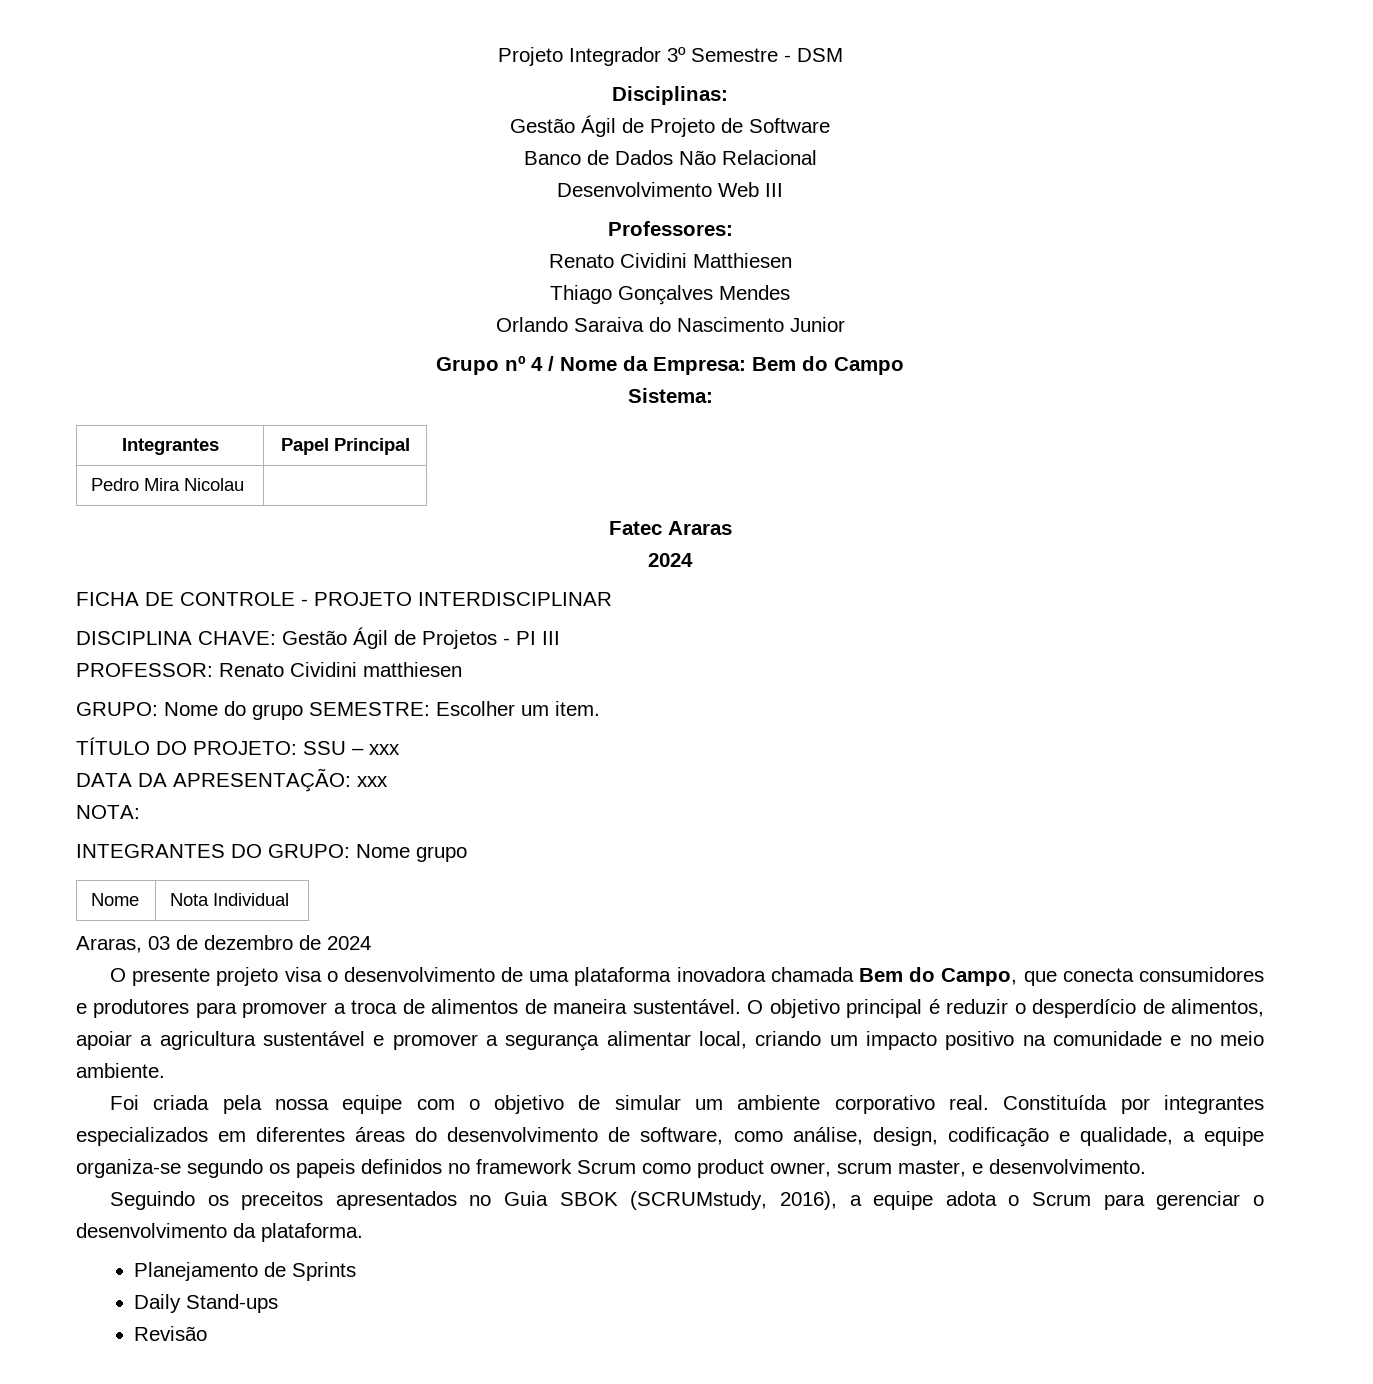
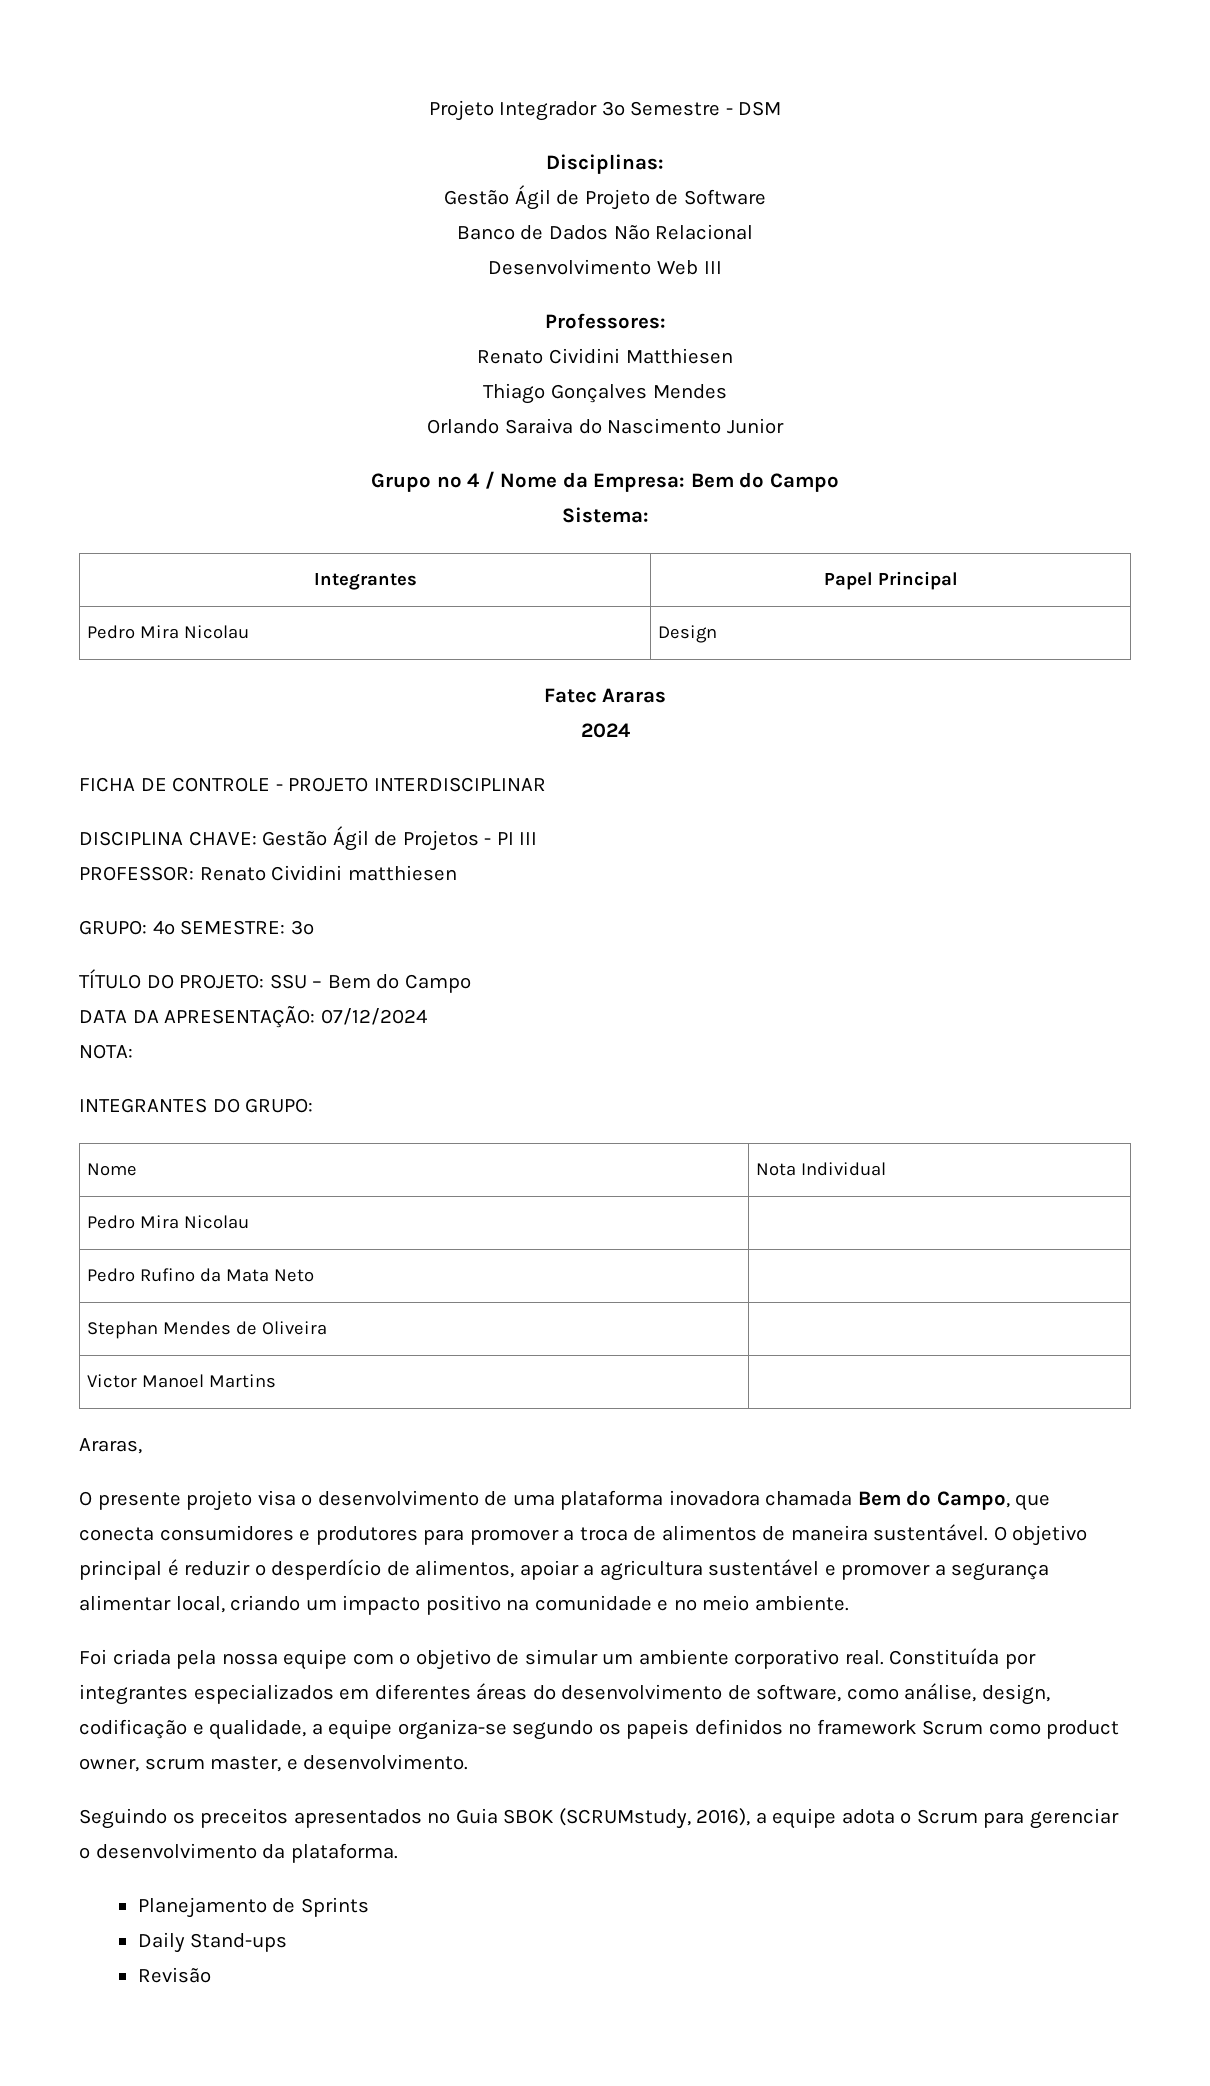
(245, 484) none -> [658,625,718,643] Design
[164,701,600,720] Nome do grupo SEMESTRE: Escolher um item. -> [152,920,314,935] 4º SEMESTRE: 3º
[369,744,400,755] xxx -> [327,974,471,993] Bem do Campo
[357,776,388,787] xxx -> [320,1008,427,1025] 07/12/2024
[356,844,467,862] Nome grupo -> (314, 1105) none
[76,935,371,953] // Araras, 03 de dezembro de 2024 -> [87,1215,250,1229] [87,1268,315,1282] [87,1321,328,1339] [87,1374,277,1388] [79,1438,142,1454] // Pedro Mira Nicolau | // Pedro Rufino da Mata Neto | // Stephan Mendes de Oliveira | // Victor Manoel Martins | // Araras,

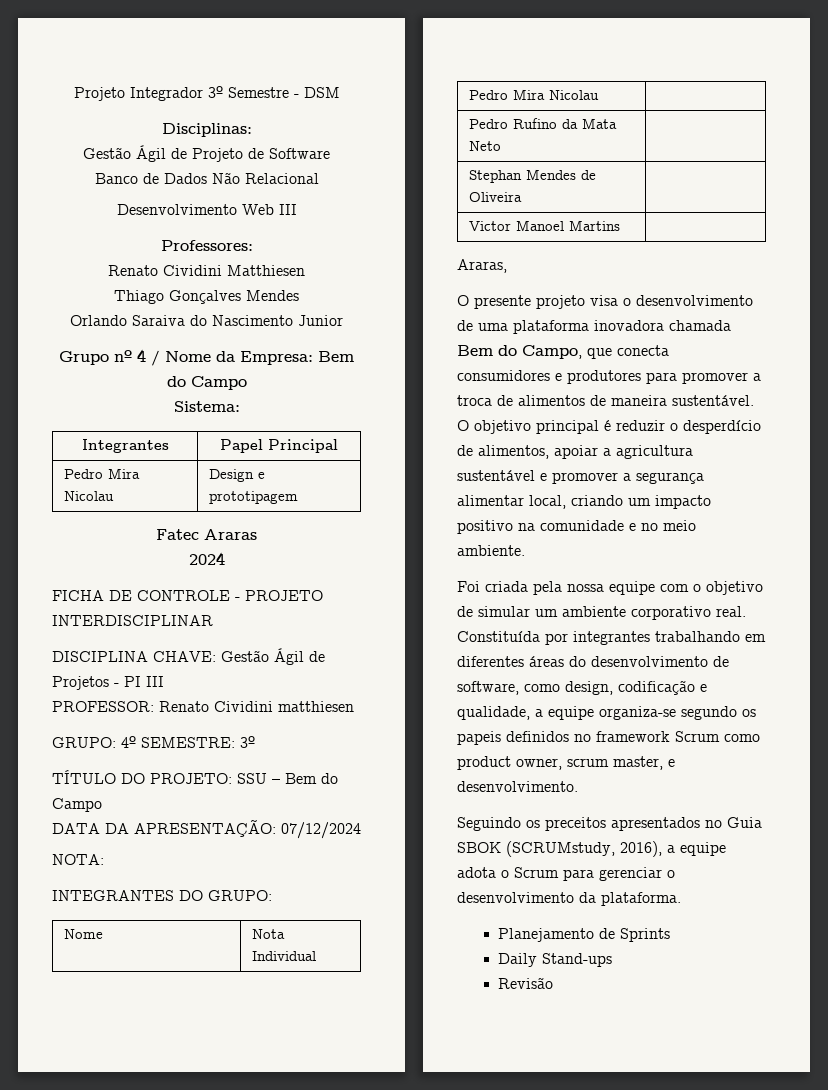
(718, 634) none -> [257,472,265,479] [208,491,298,504] e prototipagem
[193,1684,334,1704] especializados -> [655,631,740,642] trabalhando
[904,1683,977,1702] análise, -> (560, 688) none

